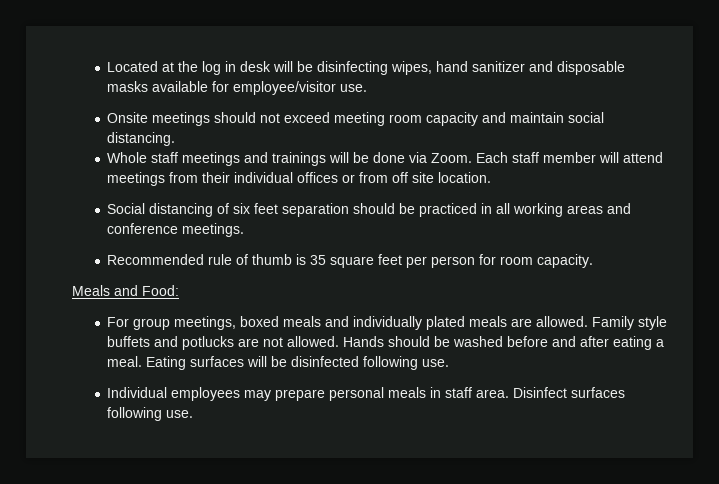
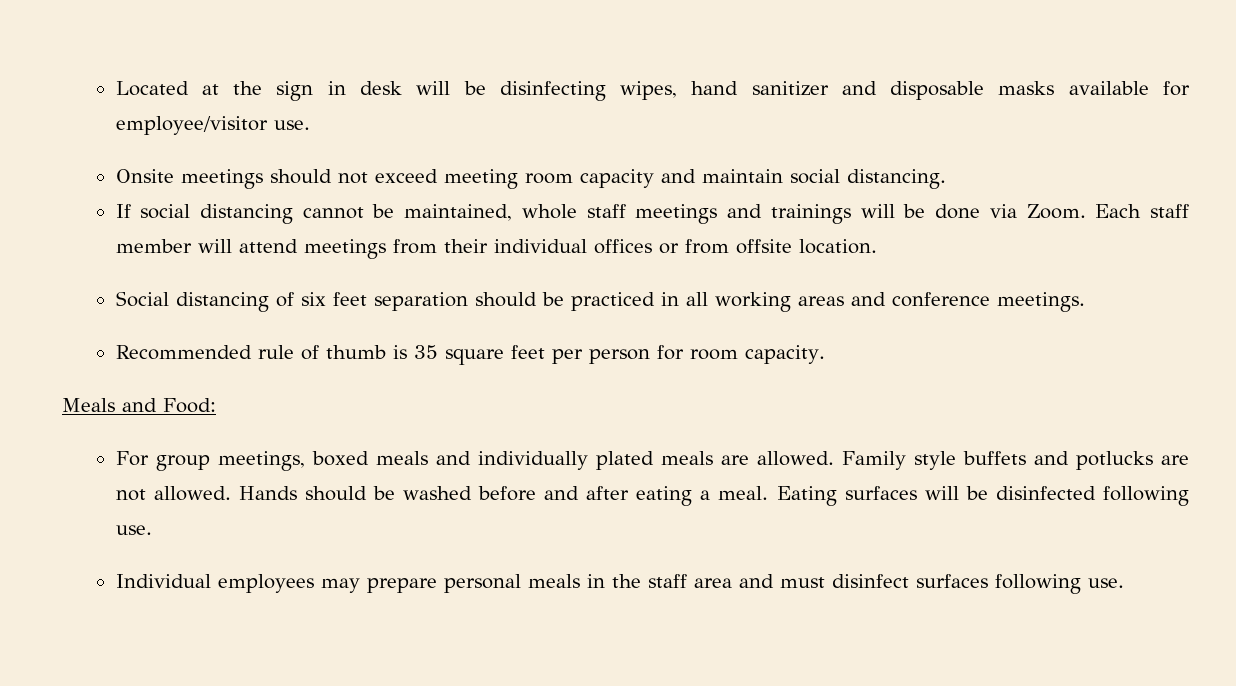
[202,61,222,75] log -> [276,81,314,101] sign
[107,152,148,163] Whole -> [115,204,577,224] If social distancing cannot be maintained, whole
[392,172,435,183] off site -> [735,239,792,254] offsite
[445,387,568,398] staff area. Disinfect -> [611,574,909,588] the staff area and must disinfect

